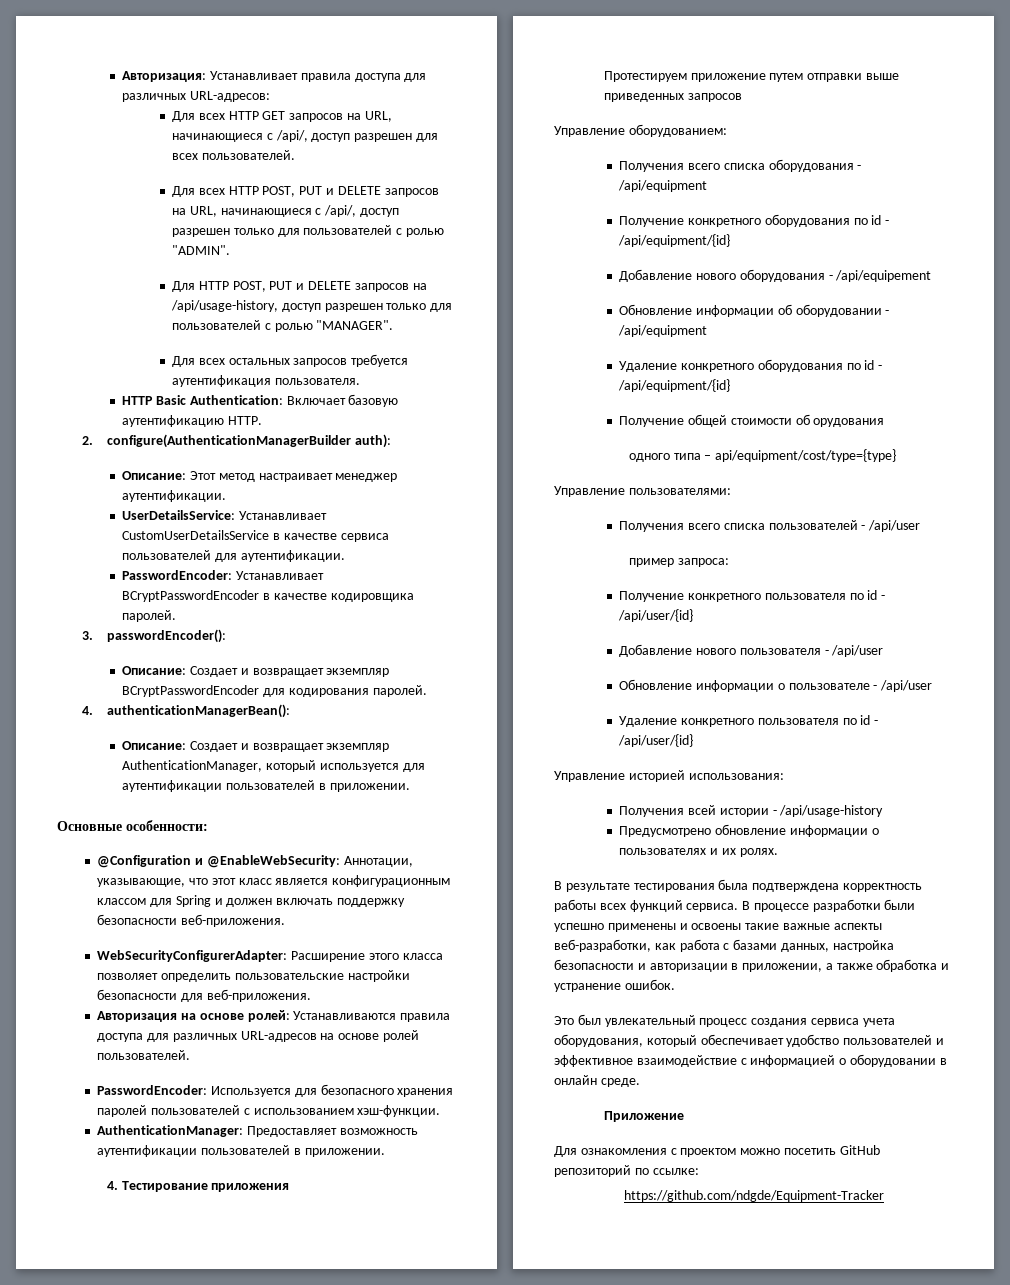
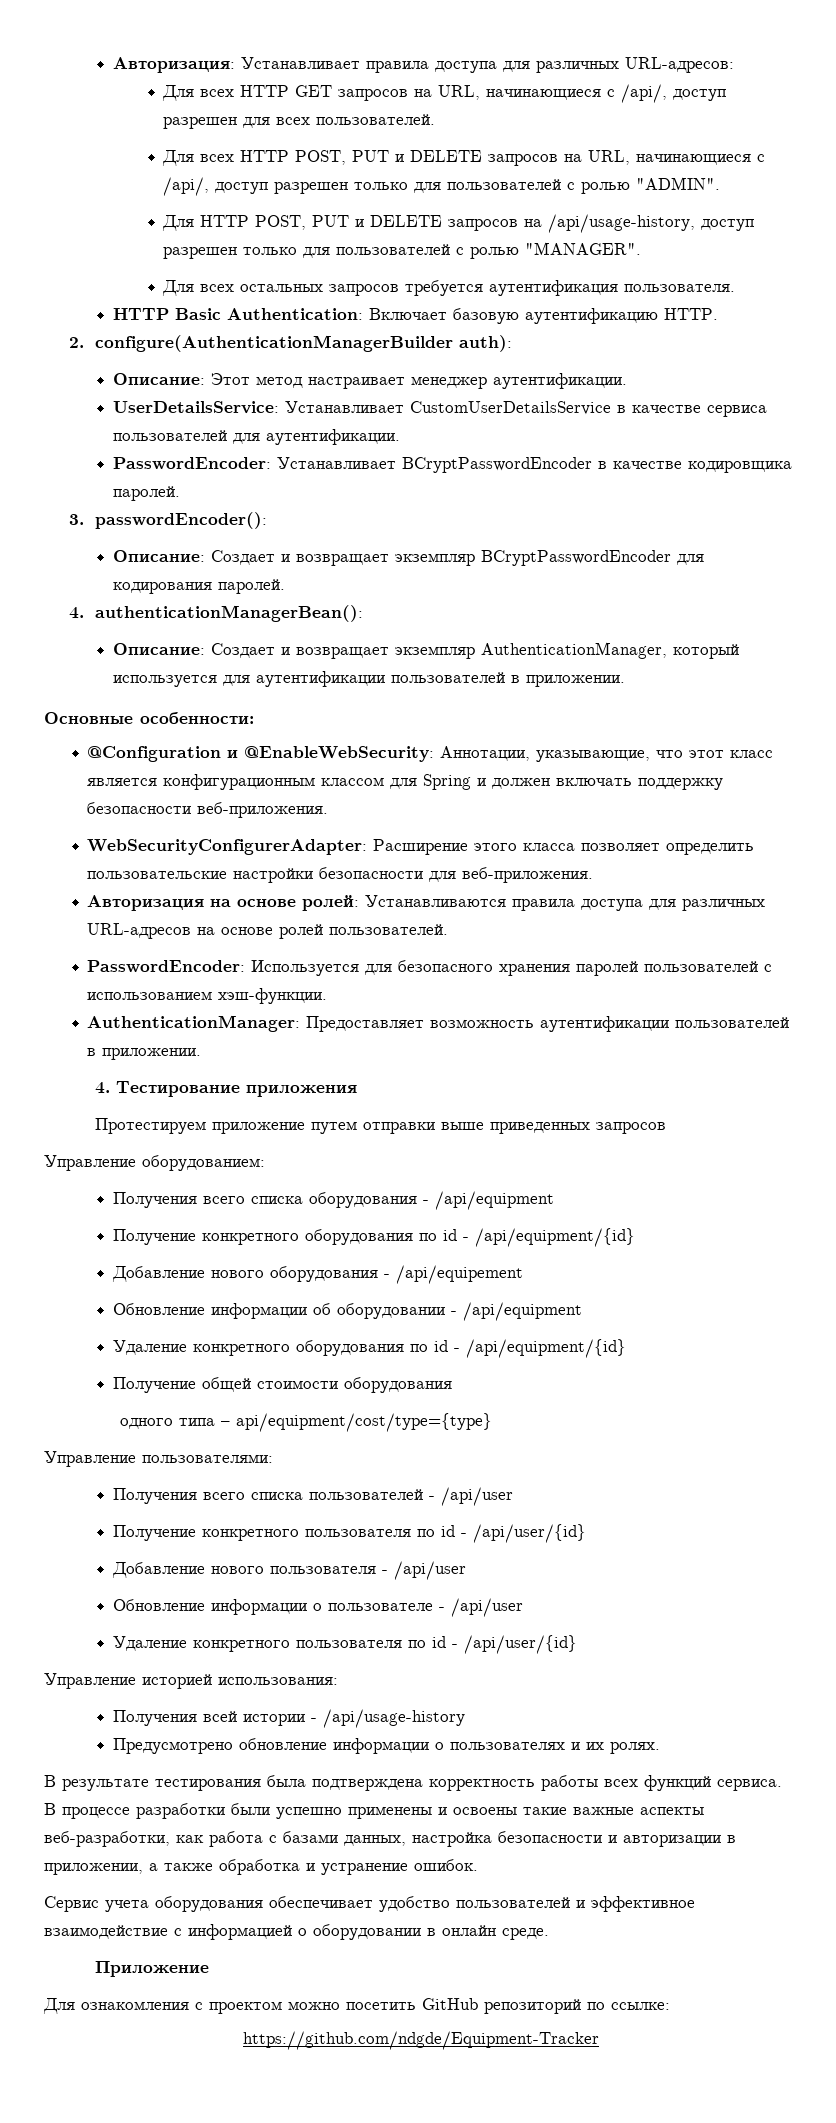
[795,414,885,427] об орудования -> [343,1377,452,1393] оборудования
[628,558,729,567] // пример запроса: -> (513, 1496) none
[554,1014,895,1027] [554,1034,697,1047] Это был увлекательный процесс создания сервиса учета оборудования, который -> [44,1896,263,1912] Cервис учета оборудования

